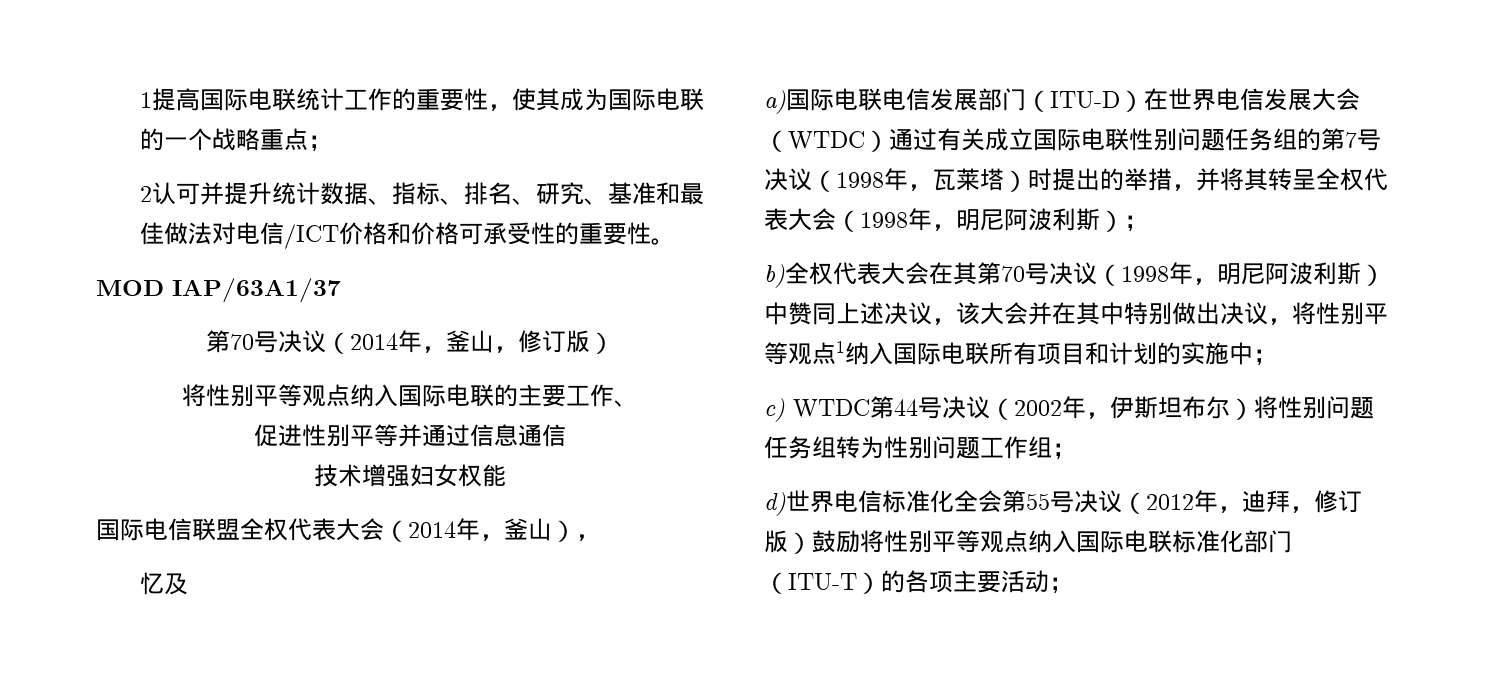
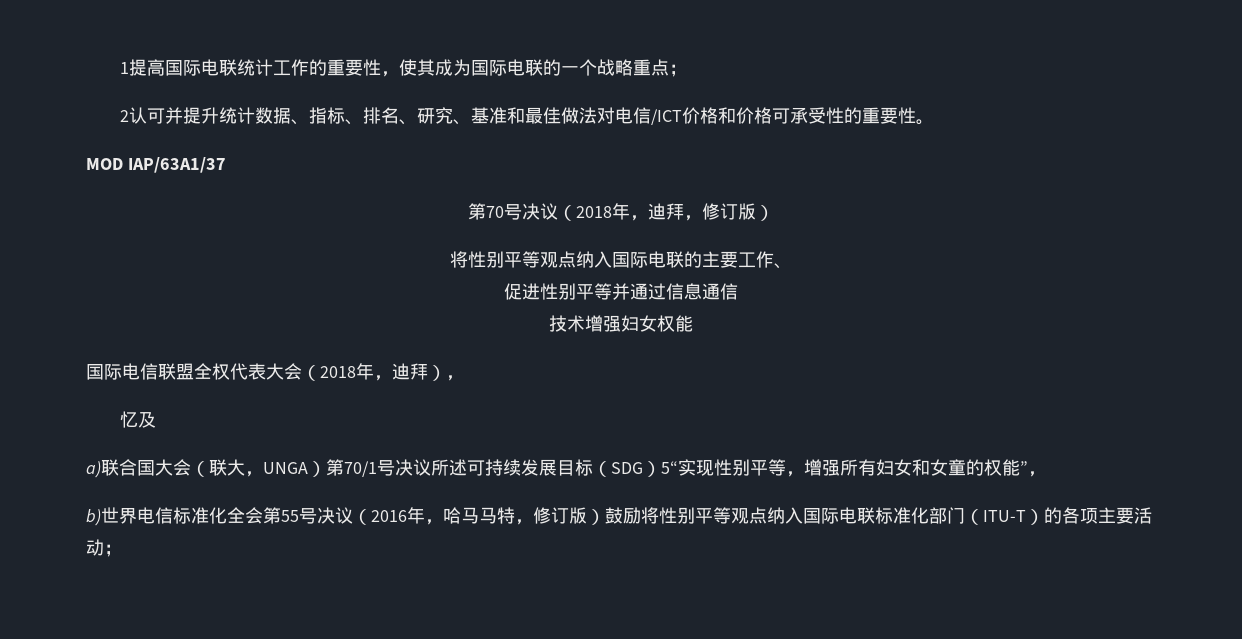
[349,330,494,353] 2014年，釜山 -> [576,203,684,221] 2018年，迪拜
[408,518,552,541] 2014年，釜山 -> [320,363,428,381] 2018年，迪拜
[786,88,1360,112] [764,128,1381,152] [764,168,1388,192] [764,208,1148,232] [764,262,1385,288] [764,302,1388,325] [764,341,1277,366] [764,396,1374,422] [764,436,1076,460] [764,492,786,516] 国际电联电信发展部门（ITU-D）在世界电信发展大会（WTDC）通过有关成立国际电联性别问题任务组的第7号决议（1998年，瓦莱塔）时提出的举措，并将其转呈全权代表大会（1998年，明尼阿波利斯）； // b)全权代表大会在其第70号决议（1998年，明尼阿波利斯）中赞同上述决议，该大会并在其中特别做出决议，将性别平等观点1纳入国际电联所有项目和计划的实施中； // c) WTDC第44号决议（2002年，伊斯坦布尔）将性别问题任务组转为性别问题工作组； // d) -> [101,459,1046,477] [86,509,101,526] 联合国大会（联大，UNGA）第70/1号决议所述可持续发展目标（SDG）5“实现性别平等，增强所有妇女和女童的权能”， // b)
[1146,490,1290,513] 2012年，迪拜 -> [371,507,515,525] 2016年，哈马马特

